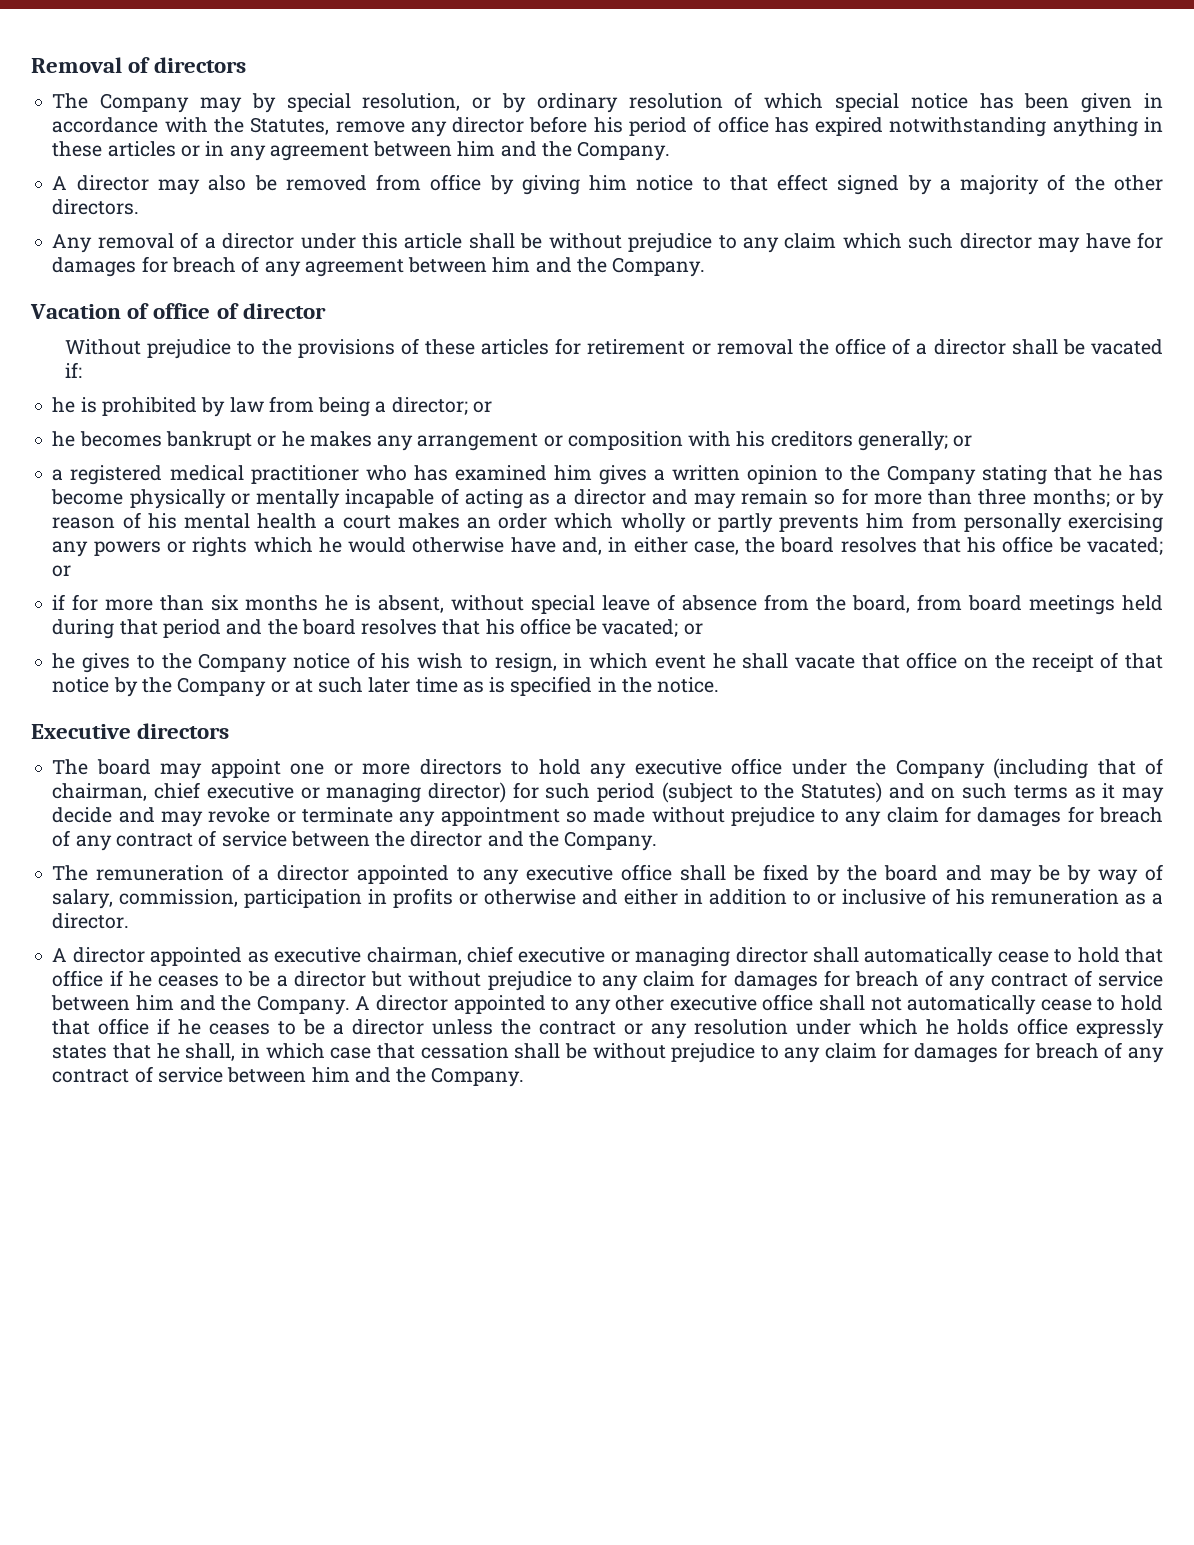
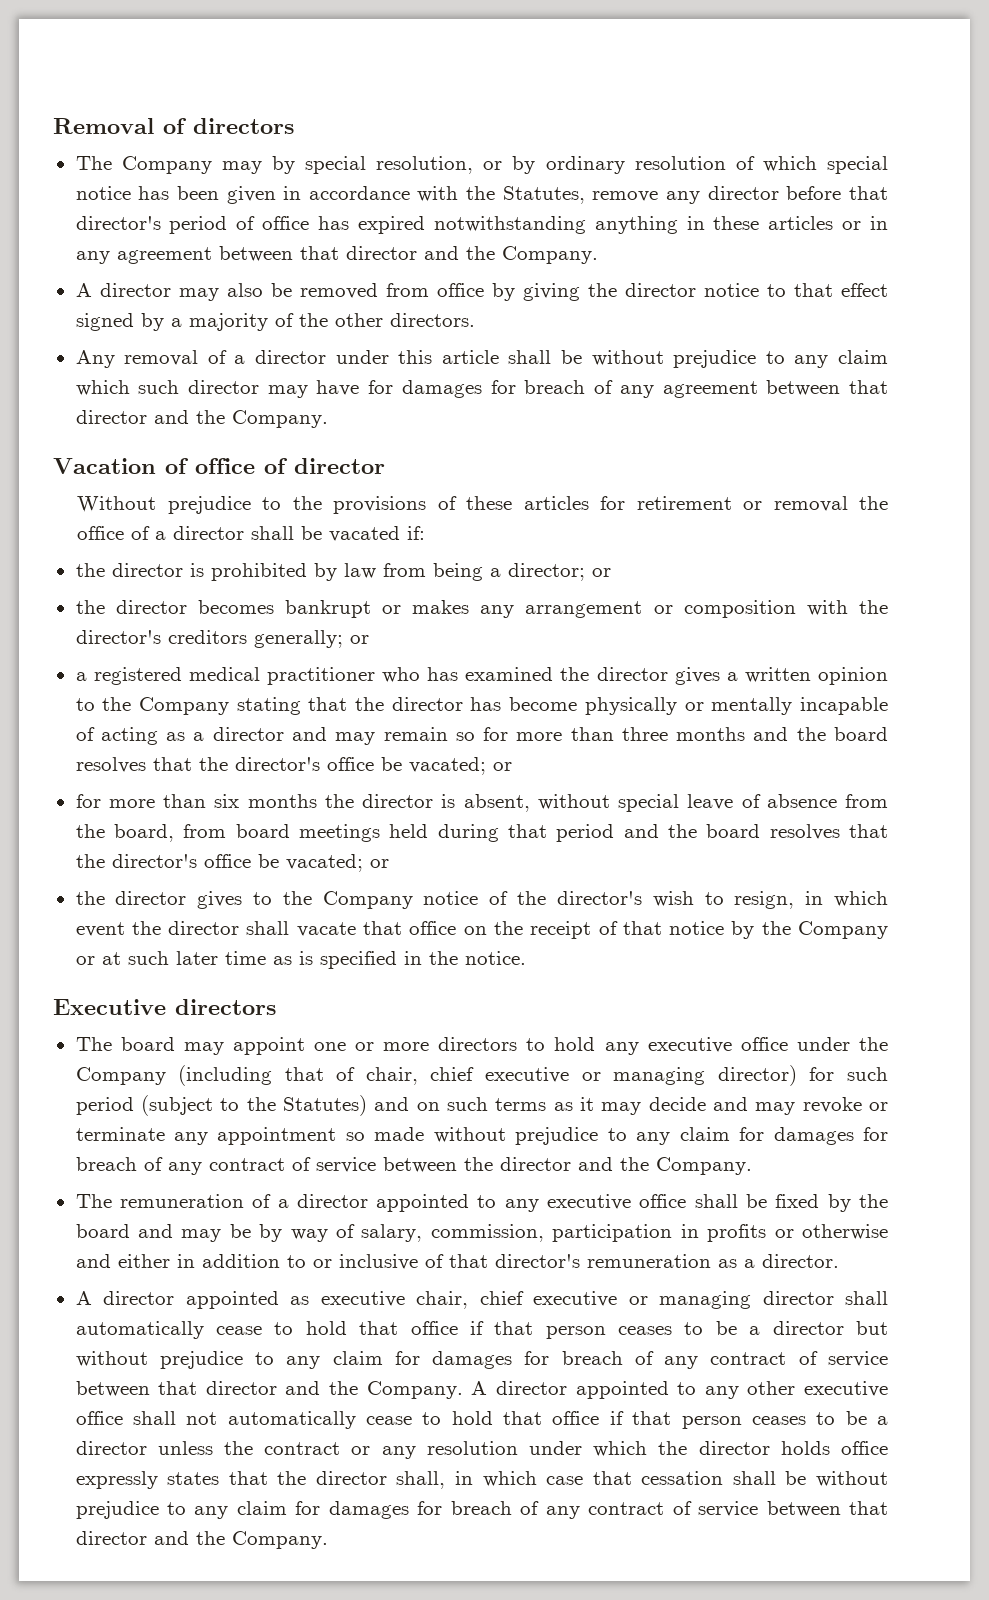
[593,117,623,133] his -> [848,186,888,200] [75,216,161,230] that director's
[457,141,496,156] him -> [299,246,417,260] that director
[589,175,628,190] him -> [587,283,696,297] the director
[492,257,531,272] him -> [848,380,888,394] [75,410,147,424] that director
[52,397,76,413] he -> [75,563,183,577] the director
[52,431,76,447] he -> [75,600,187,614] the director
[281,431,305,447] he -> (402, 609) none
[736,431,766,447] his -> [859,600,888,614] [75,630,161,644] the director's
[553,465,592,480] him -> [560,667,668,681] the director
[1098,465,1122,481] he -> [355,697,463,711] the director
[1032,489,1164,509] [52,512,1163,533] [52,536,1164,557] [52,565,72,577] [52,594,66,610] months; or by reason of his mental health a court makes an order which wholly or partly prevents him from personally exercising any powers or rights which he would otherwise have and, in either case, the board resolves that his office be vacated; or // if -> [676,727,889,741] [75,757,512,775] months and the board resolves that the director's office be vacated; or //
[325,595,349,611] he -> [324,794,434,808] the director
[485,618,703,637] [52,653,76,669] his office be vacated; or // he -> [75,854,389,872] [75,891,187,905] the director's office be vacated; or // the director
[381,653,411,669] his -> [517,891,642,905] the director's
[712,653,736,669] he -> [131,921,240,935] the director
[52,783,148,801] chairman, -> [365,1067,418,1085] chair,
[956,889,986,905] his -> [448,1254,580,1268] that director's
[366,947,462,965] chairman, -> [416,1291,469,1309] chair,
[128,971,152,987] he -> [494,1321,606,1339] that person
[136,995,175,1010] him -> [158,1381,277,1395] that director
[178,1019,202,1035] he -> [632,1411,742,1429] that person
[926,1019,950,1035] he -> [658,1441,770,1455] the director
[156,1043,180,1059] he -> [277,1471,387,1485] the director
[311,1067,350,1082] him -> [849,1501,889,1515] [75,1531,147,1545] that director

